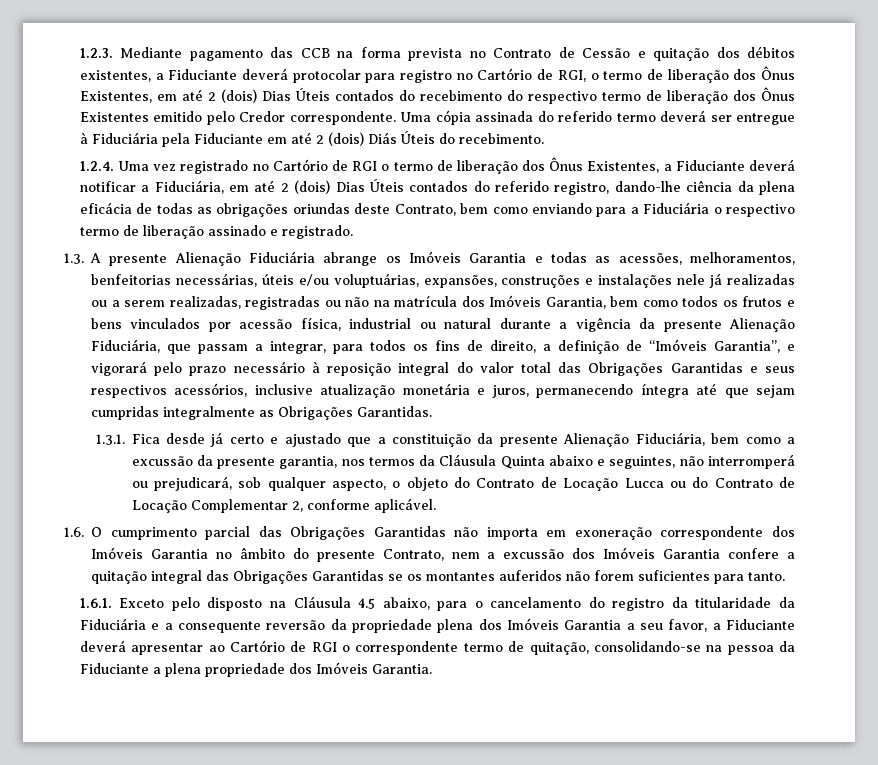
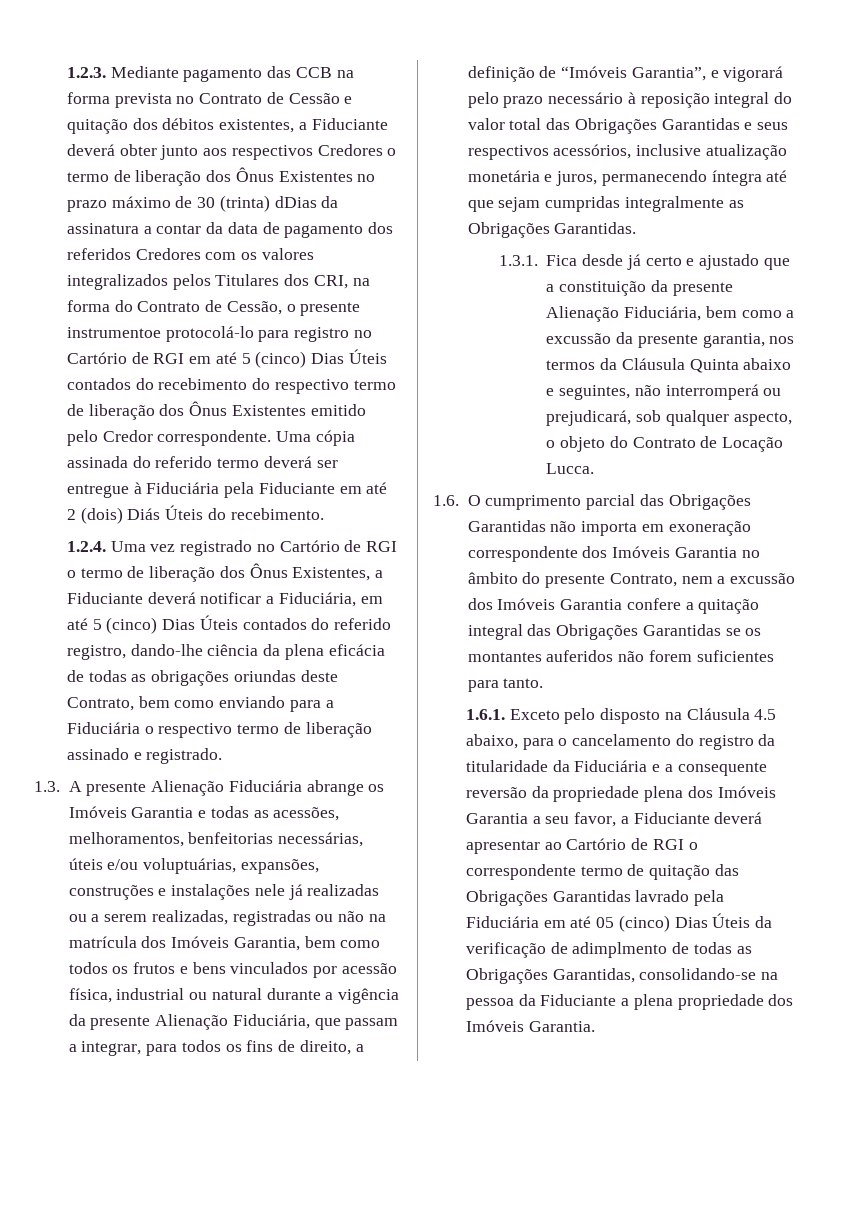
[292,66,796,83] [79,89,257,103] protocolar para registro no Cartório de RGI, o termo de liberação dos Ônus Existentes, em até 2 (dois) -> [119,144,397,160] [66,167,376,186] [66,195,339,212] [66,222,393,238] [66,248,314,260] [66,274,370,290] [66,300,361,316] [66,326,372,342] [66,351,307,368] obter junto aos respectivos Credores o termo de liberação dos Ônus Existentes no prazo máximo de 30 (trinta) dDias da assinatura a contar da data de pagamento dos referidos Credores com os valores integralizados pelos Titulares dos CRI, na forma do Contrato de Cessão, o presente instrumentoe protocolá-lo para registro no Cartório de RGI em até 5 (cinco)
[280,180,331,194] 2 (dois) -> [92,617,158,634] 5 (cinco)
[624,477,795,488] [131,498,436,513] Lucca ou do Contrato de Locação Complementar 2, conforme aplicável. -> [546,463,595,474] Lucca.
[529,642,589,655] quitação, -> [649,864,739,880] [465,890,725,906] [465,913,772,932] [465,942,752,958] [465,968,635,984] quitação das Obrigações Garantidas lavrado pela Fiduciária em até 05 (cinco) Dias Úteis da verificação de adimplmento de todas as Obrigações Garantidas,

